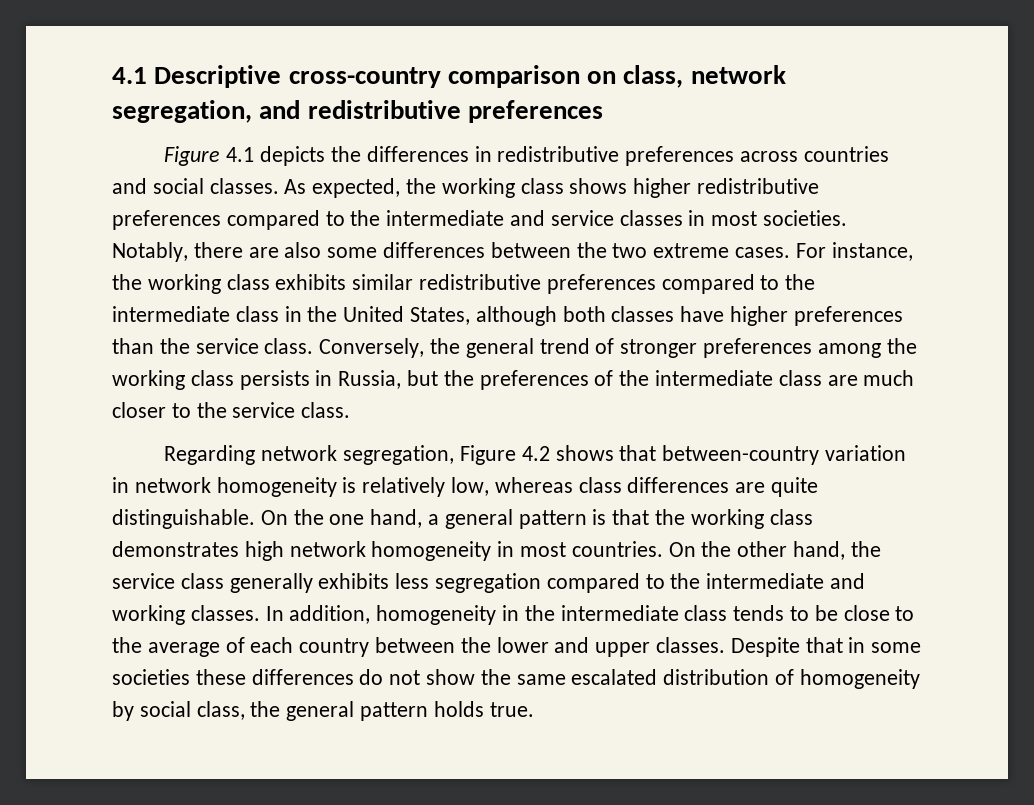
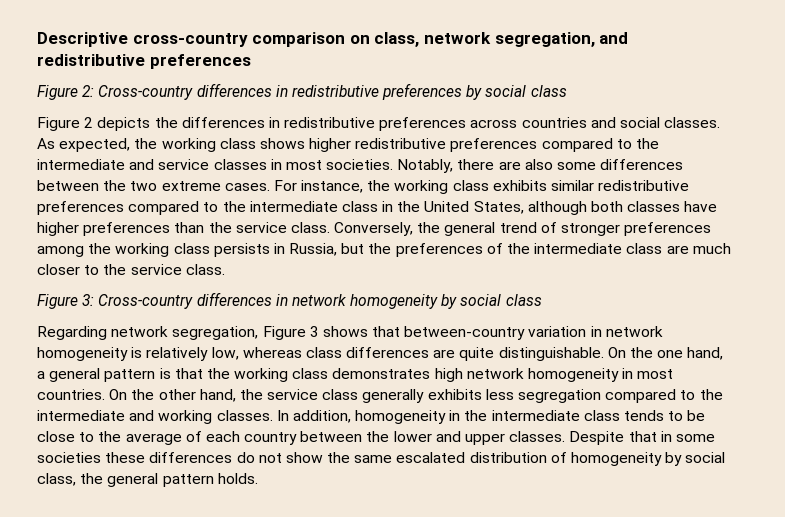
[112,67,147,84] 4.1 -> (37, 39) none
[226,147,255,162] 4.1 -> [82,83,567,100] [37,117,94,131] 2: Cross-country differences in redistributive preferences by social class // Figure 2
(351, 410) none -> [37,292,542,309] // Figure 3: Cross-country differences in network homogeneity by social class
[521,446,550,461] 4.2 -> [309,326,319,337] 3
[433,701,534,717] holds true. -> [217,473,258,484] holds.

